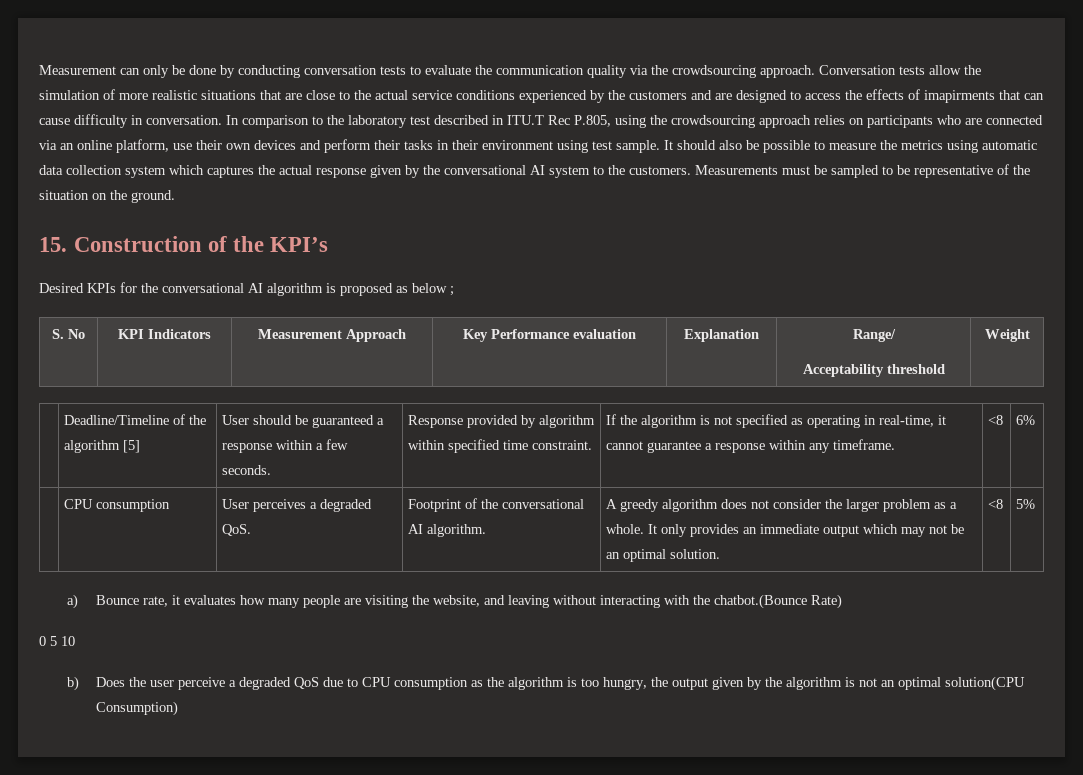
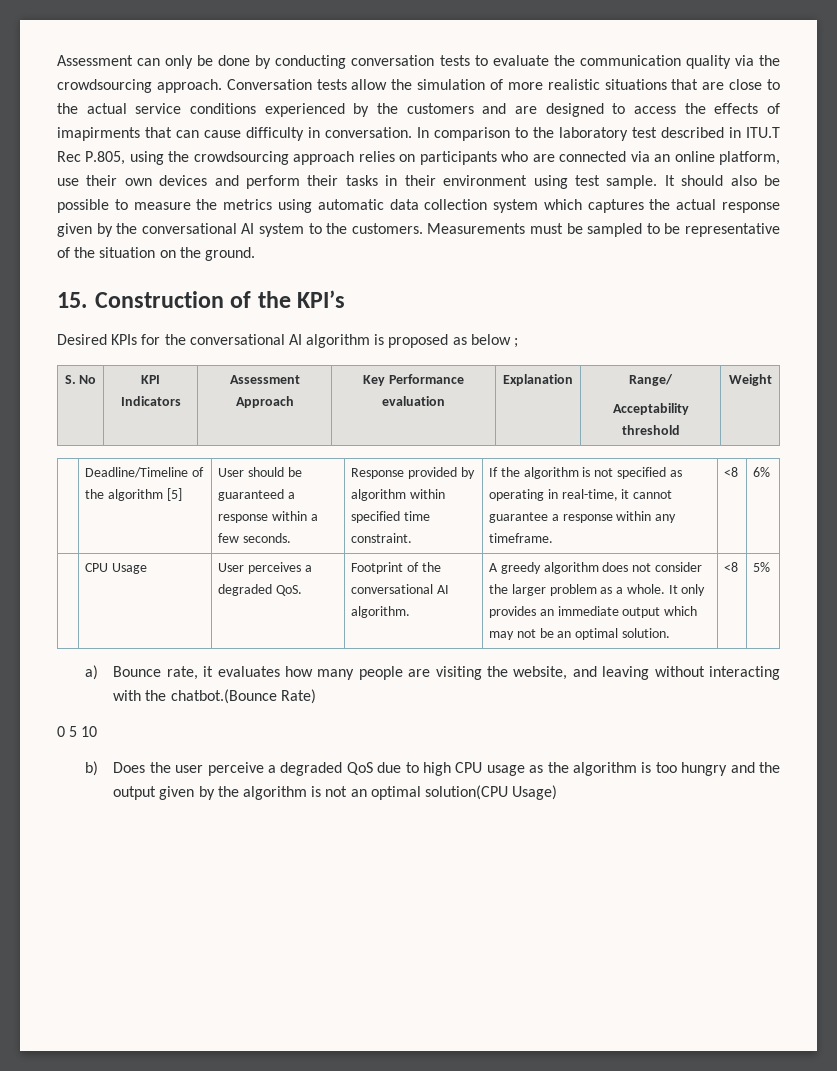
[39,65,116,75] Measurement -> [57,55,133,66] Assessment
[258,329,342,339] Measurement -> [229,375,300,384] Assessment
[96,499,171,512] consumption -> [111,563,147,574] Usage
[361,677,468,690] CPU consumption -> [422,762,525,776] high CPU usage
[602,677,647,690] hungry, -> [681,762,755,776] hungry and
[95,701,178,716] Consumption) -> [512,785,558,800] Usage)

